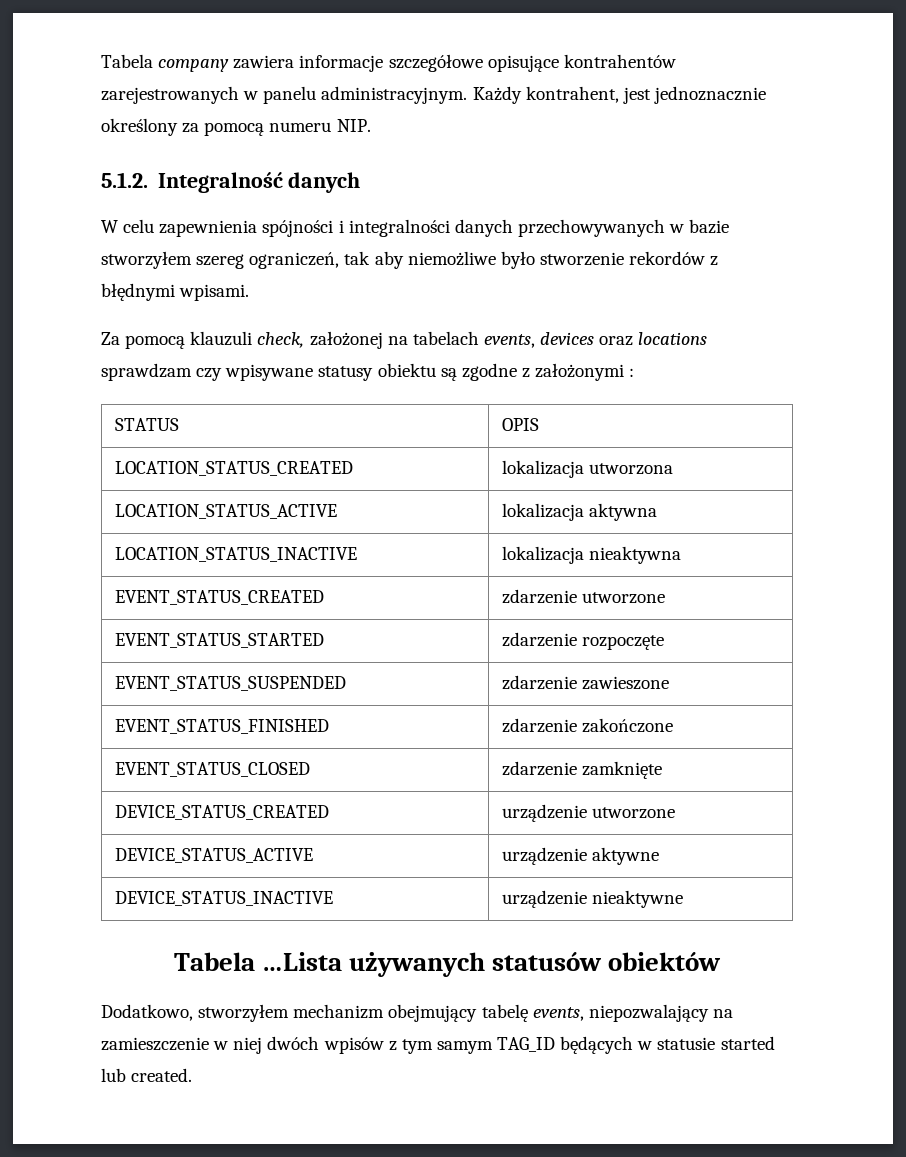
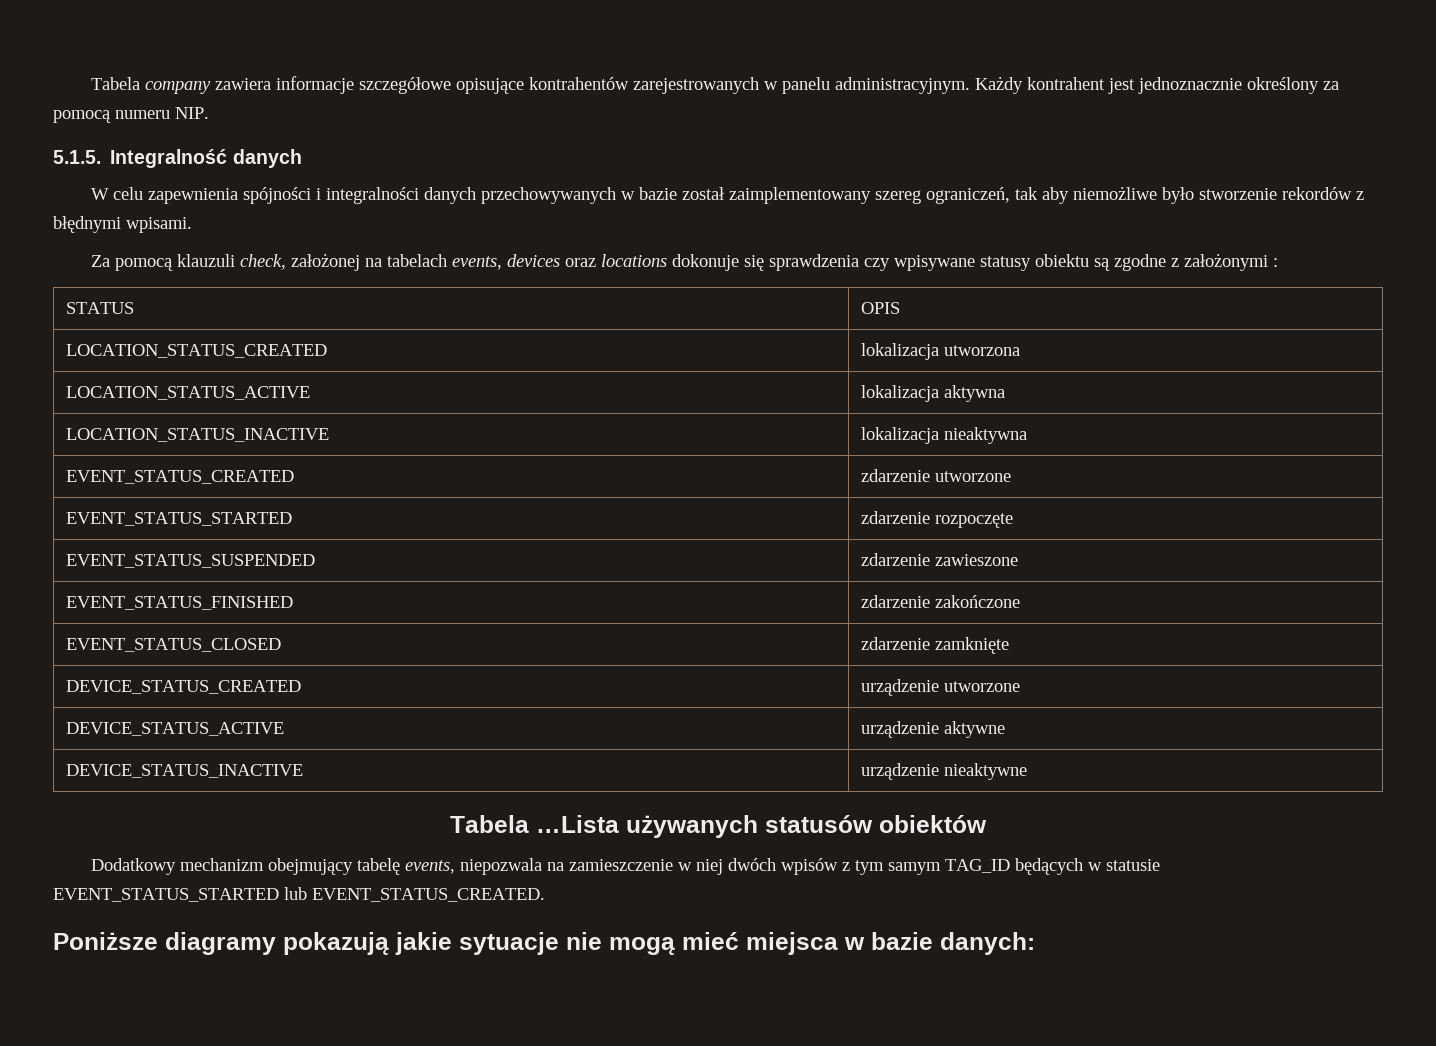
[525,86,619,103] kontrahent, -> [1026,77,1105,90] kontrahent
[101,172,148,188] 5.1.2. -> [53,150,101,164] 5.1.5.
[101,251,192,269] stworzyłem -> [681,187,871,204] został zaimplementowany
[101,363,192,381] sprawdzam -> [671,254,859,271] dokonuje się sprawdzenia
[101,1004,290,1022] Dodatkowo, stworzyłem -> [90,858,176,875] Dodatkowy
[588,1004,709,1022] niepozwalający -> [459,858,542,875] niepozwala
[720,1036,775,1050] [101,1068,193,1082] started lub created. -> [53,887,545,902] [53,932,1035,955] EVENT_STATUS_STARTED lub EVENT_STATUS_CREATED. // Poniższe diagramy pokazują jakie sytuacje nie mogą mieć miejsca w bazie danych:

